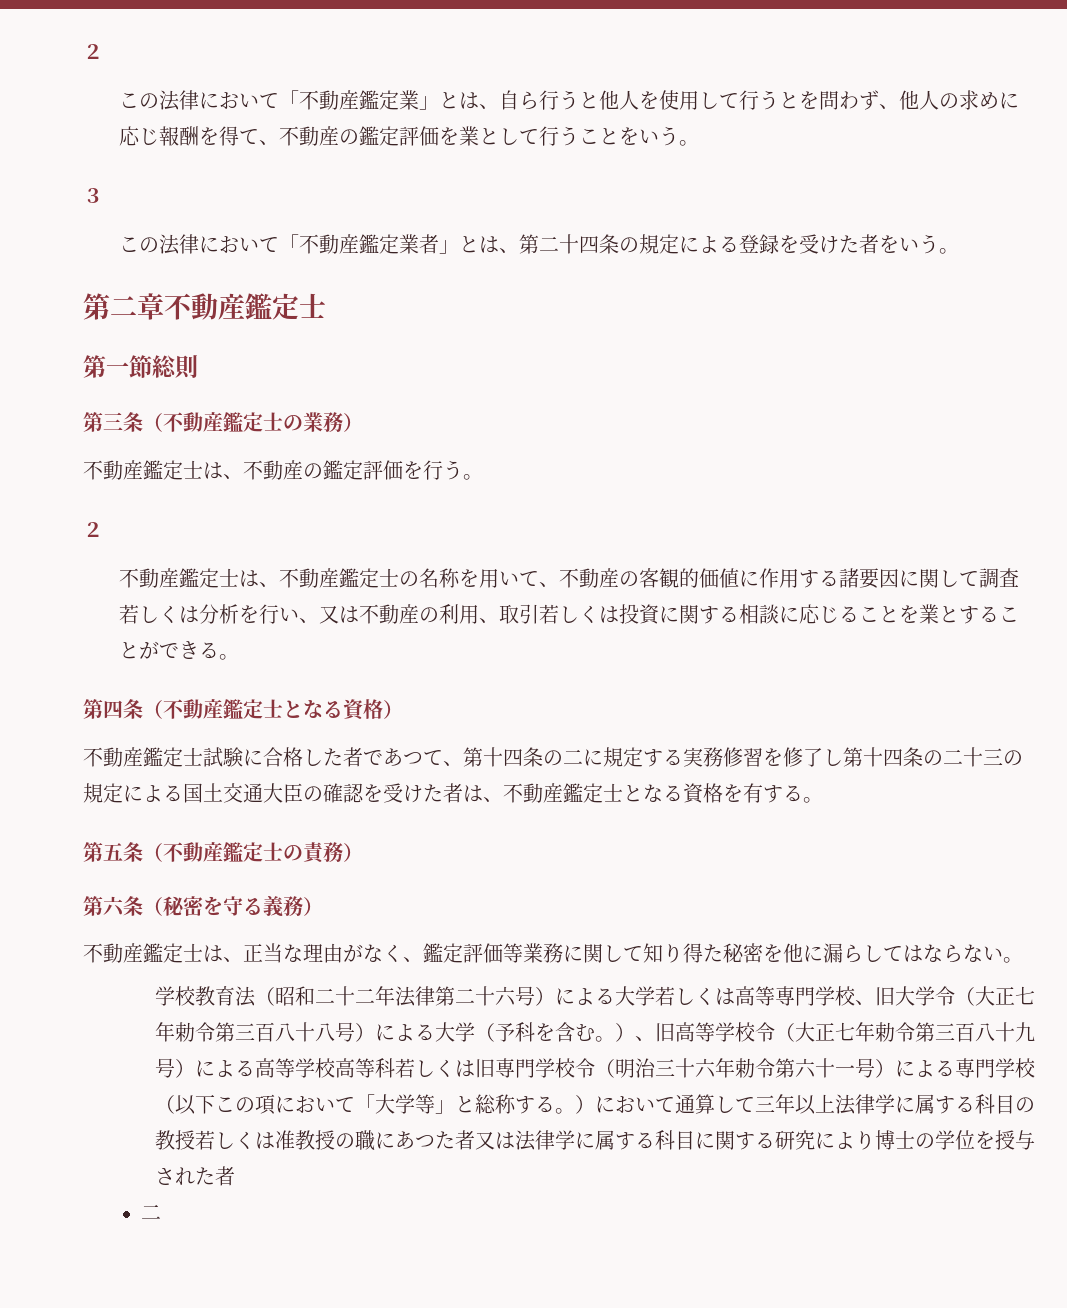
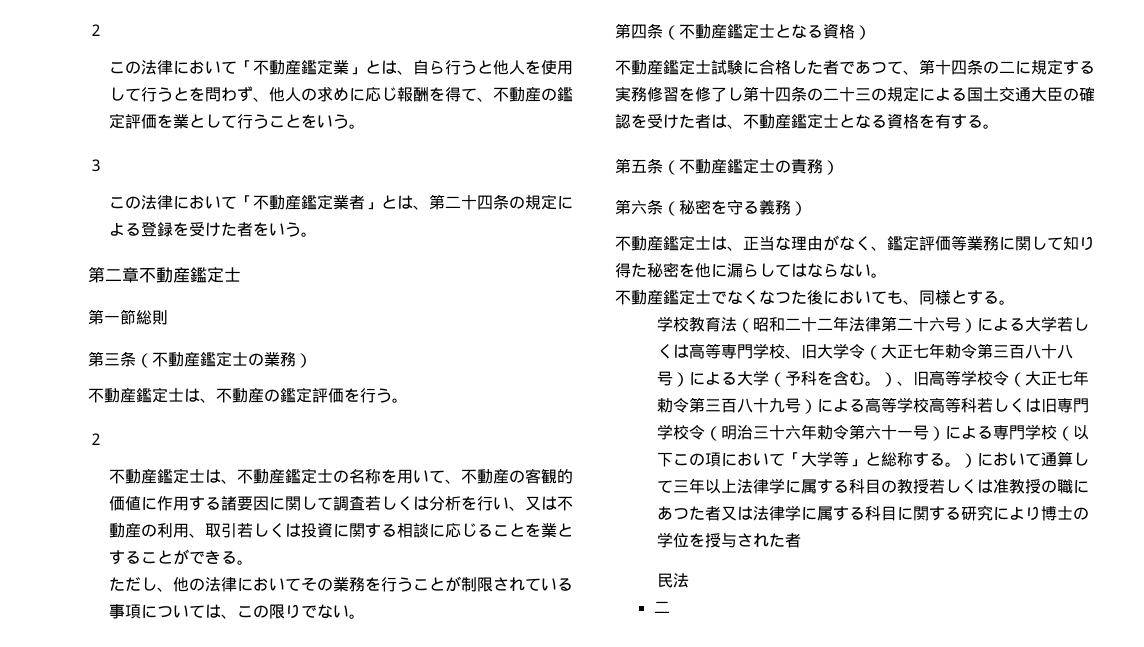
(239, 657) none -> [109,576,574,592] [109,604,366,619] // ただし、他の法律においてその業務を行うことが制限されている事項については、この限りでない。
(1023, 960) none -> [615,289,1015,305] // 不動産鑑定士でなくなつた後においても、同様とする。
(235, 1176) none -> [657,573,690,588] // 民法

